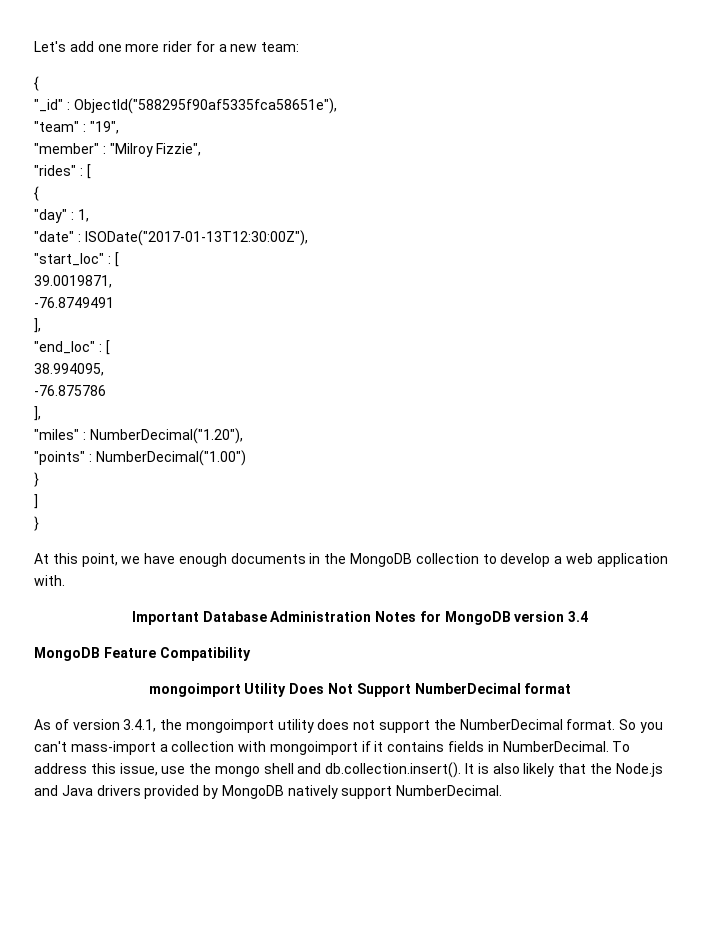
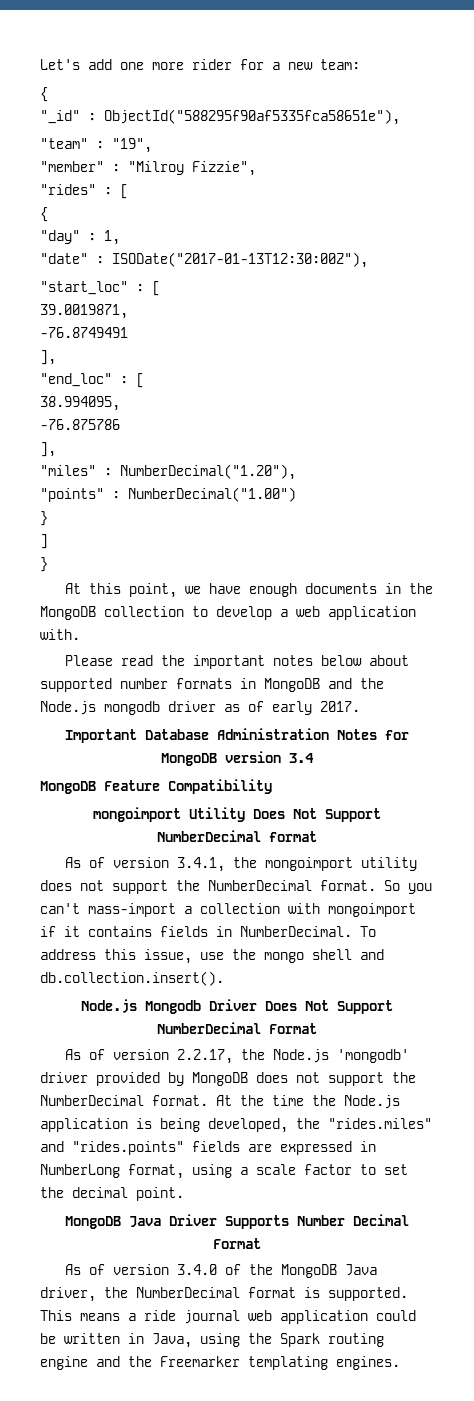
(65, 580) none -> [64,655,409,669] [40,678,384,692] [40,701,360,715] // Please read the important notes below about supported number formats in MongoDB and the Node.js mongodb driver as of early 2017.
[465,763,663,777] [34,785,503,799] It is also likely that the Node.js and Java drivers provided by MongoDB natively support NumberDecimal. -> [81,999,393,1014] [157,1022,317,1034] [64,1049,409,1064] [40,1072,416,1086] [40,1095,400,1109] [40,1118,432,1133] [40,1141,376,1155] [40,1164,408,1179] [40,1187,184,1201] [65,1214,409,1229] [213,1238,261,1249] [64,1264,377,1278] [40,1287,408,1302] [40,1310,416,1324] [40,1333,384,1348] [40,1356,400,1370] // Node.js Mongodb Driver Does Not Support NumberDecimal Format // As of version 2.2.17, the Node.js 'mongodb' driver provided by MongoDB does not support the NumberDecimal format. At the time the Node.js application is being developed, the "rides.miles" and "rides.points" fields are expressed in NumberLong format, using a scale factor to set the decimal point. // MongoDB Java Driver Supports Number Decimal Format // As of version 3.4.0 of the MongoDB Java driver, the NumberDecimal format is supported. This means a ride journal web application could be written in Java, using the Spark routing engine and the Freemarker templating engines.

